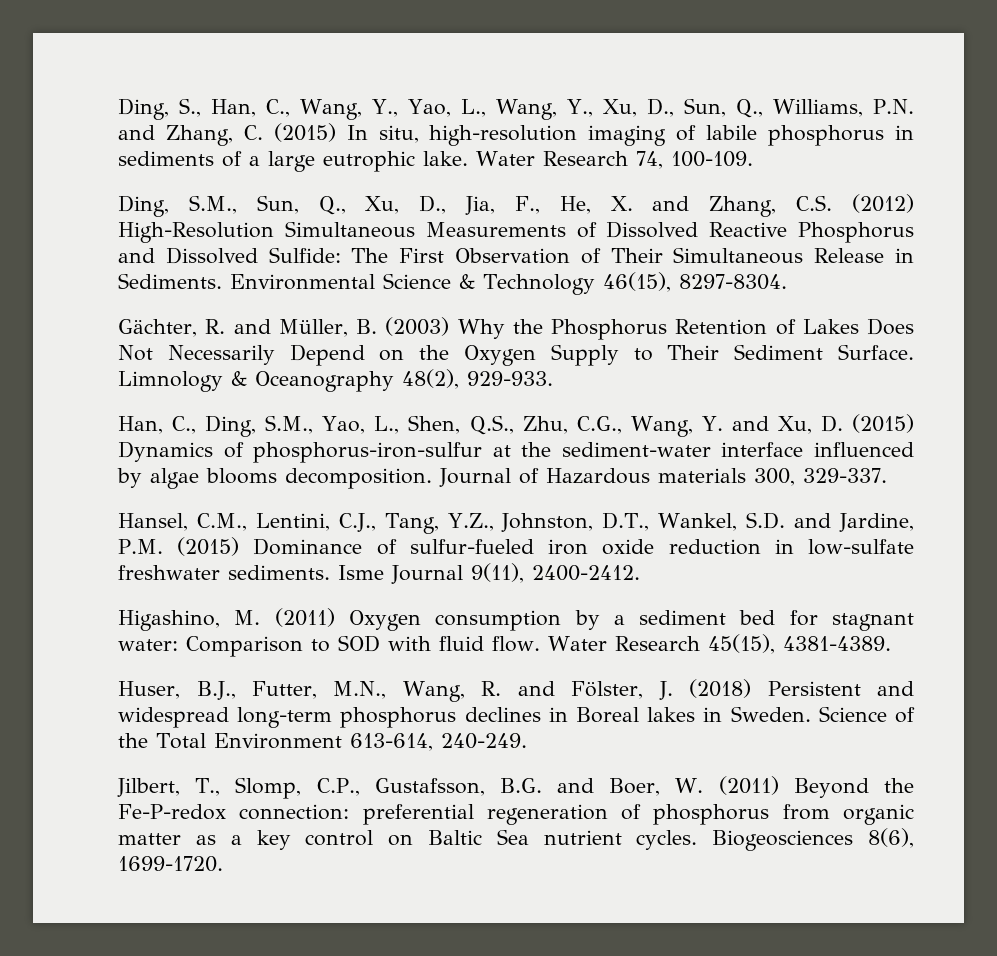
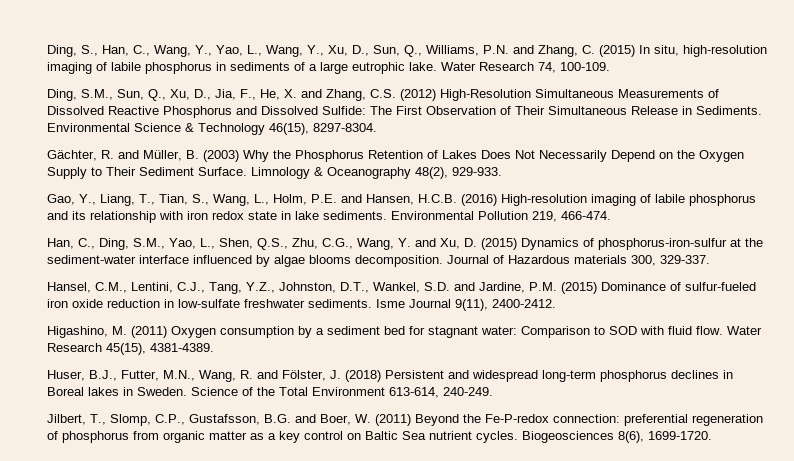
(554, 378) none -> [46,194,756,206] [46,211,611,223] // Gao, Y., Liang, T., Tian, S., Wang, L., Holm, P.E. and Hansen, H.C.B. (2016) High-resolution imaging of labile phosphorus and its relationship with iron redox state in lake sediments. Environmental Pollution 219, 466-474.

